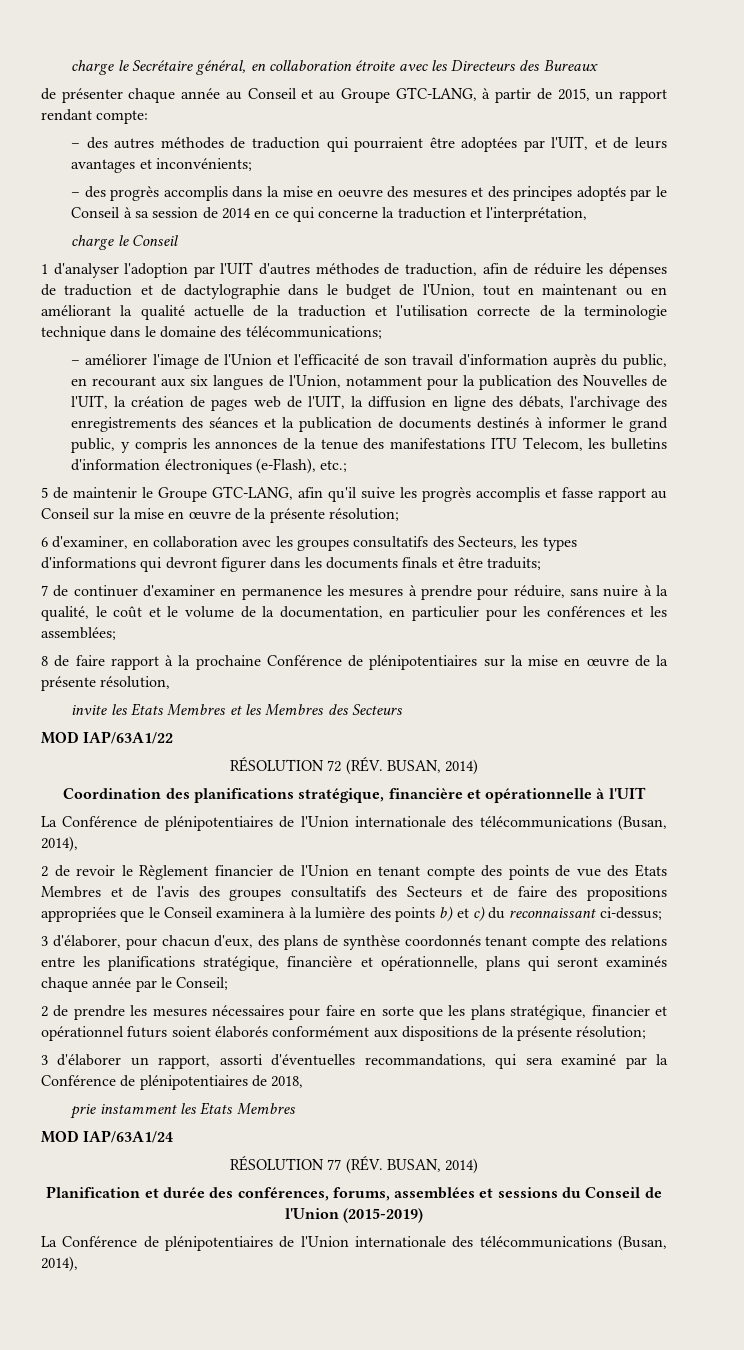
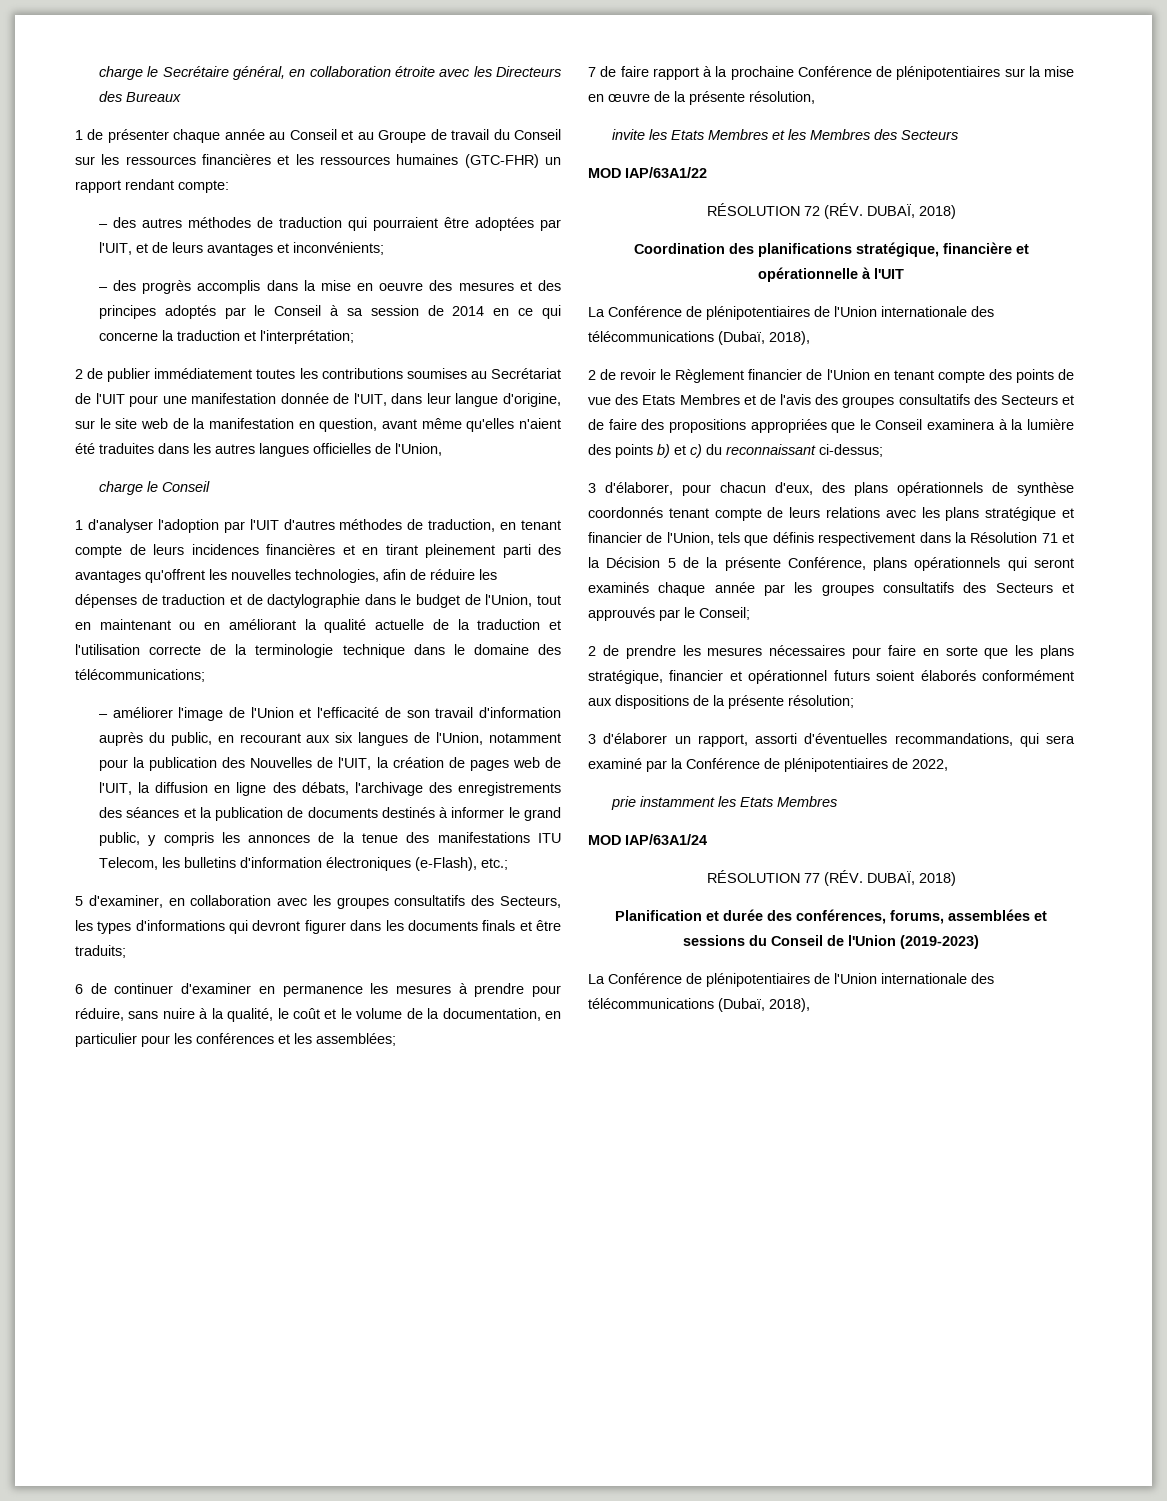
(598, 65) none -> [75,130,83,140] 1
[395,87,590,103] GTC-LANG, à partir de 2015, -> [430,129,561,140] [75,154,539,168] de travail du Conseil sur les ressources financières et les ressources humaines (GTC-FHR)
[486,207,588,222] l'interprétation, -> [259,330,354,344] [75,368,561,382] [75,393,561,407] [75,418,561,432] [75,443,442,457] l'interprétation; // 2 de publier immédiatement toutes les contributions soumises au Secrétariat de l'UIT pour une manifestation donnée de l'UIT, dans leur langue d'origine, sur le site web de la manifestation en question, avant même qu'elles n'aient été traduites dans les autres langues officielles de l'Union,
(477, 269) none -> [500,520,561,530] [75,544,561,558] [75,569,379,583] en tenant compte de leurs incidences financières et en tirant pleinement parti des avantages qu'offrent les nouvelles technologies,
[53,486,667,502] [41,508,399,523] [41,537,48,547] de maintenir le Groupe GTC-LANG, afin qu'il suive les progrès accomplis et fasse rapport au Conseil sur la mise en œuvre de la présente résolution; // 6 -> (83, 901) none
[41,585,48,596] 7 -> [75,984,83,994] 6
[41,656,48,666] 8 -> [588,67,596,77] 7
[386,759,479,775] BUSAN, 2014) -> [866,204,956,219] DUBAÏ, 2018)
[618,815,667,831] [41,836,78,852] (Busan, 2014), -> [718,331,810,345] (Dubaï, 2018),
(319, 942) none -> [897,482,983,496] opérationnels
[585,935,667,947] [41,956,520,971] des relations entre les planifications stratégique, financière et opérationnelle, plans -> [767,507,1074,521] [588,532,1074,546] [588,557,1001,571] de leurs relations avec les plans stratégique et financier de l'Union, tels que définis respectivement dans la Résolution 71 et la Décision 5 de la présente Conférence, plans opérationnels
(157, 986) none -> [794,582,1074,596] [588,607,680,621] les groupes consultatifs des Secteurs et approuvés par
[271,1076,304,1088] 2018, -> [912,759,948,771] 2022,
[386,1158,479,1174] BUSAN, 2014) -> [866,871,956,886] DUBAÏ, 2018)
[343,1208,424,1223] [41,1235,667,1251] [41,1256,78,1272] (2015-2019) // La Conférence de plénipotentiaires de l'Union internationale des télécommunications (Busan, 2014), -> [900,935,979,949] [588,973,994,987] [588,998,810,1012] (2019-2023) // La Conférence de plénipotentiaires de l'Union internationale des télécommunications (Dubaï, 2018),

